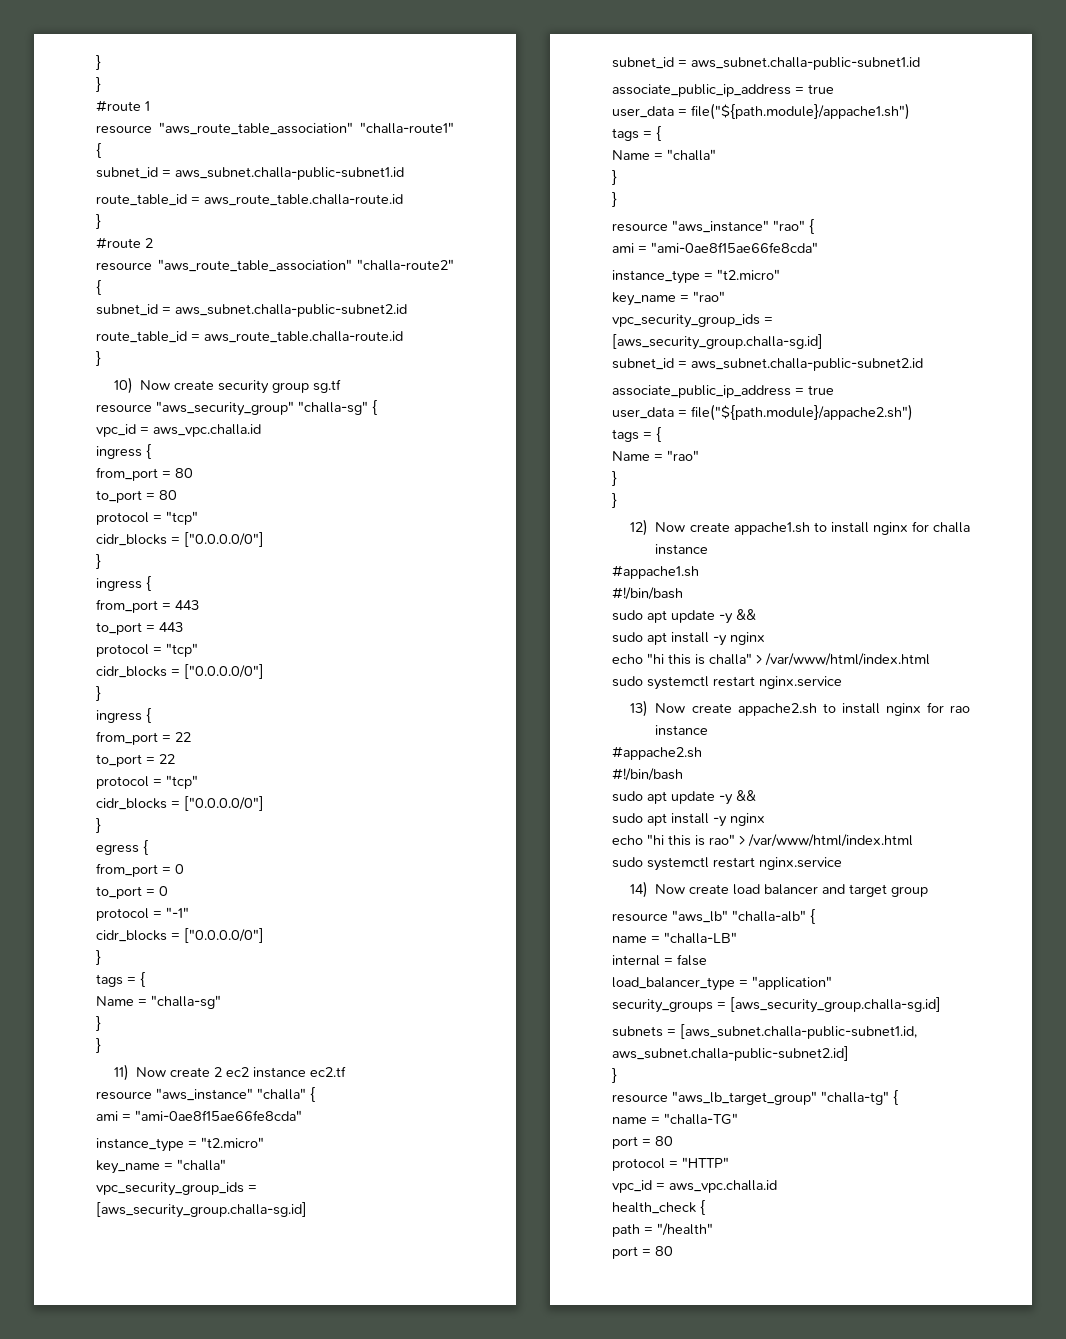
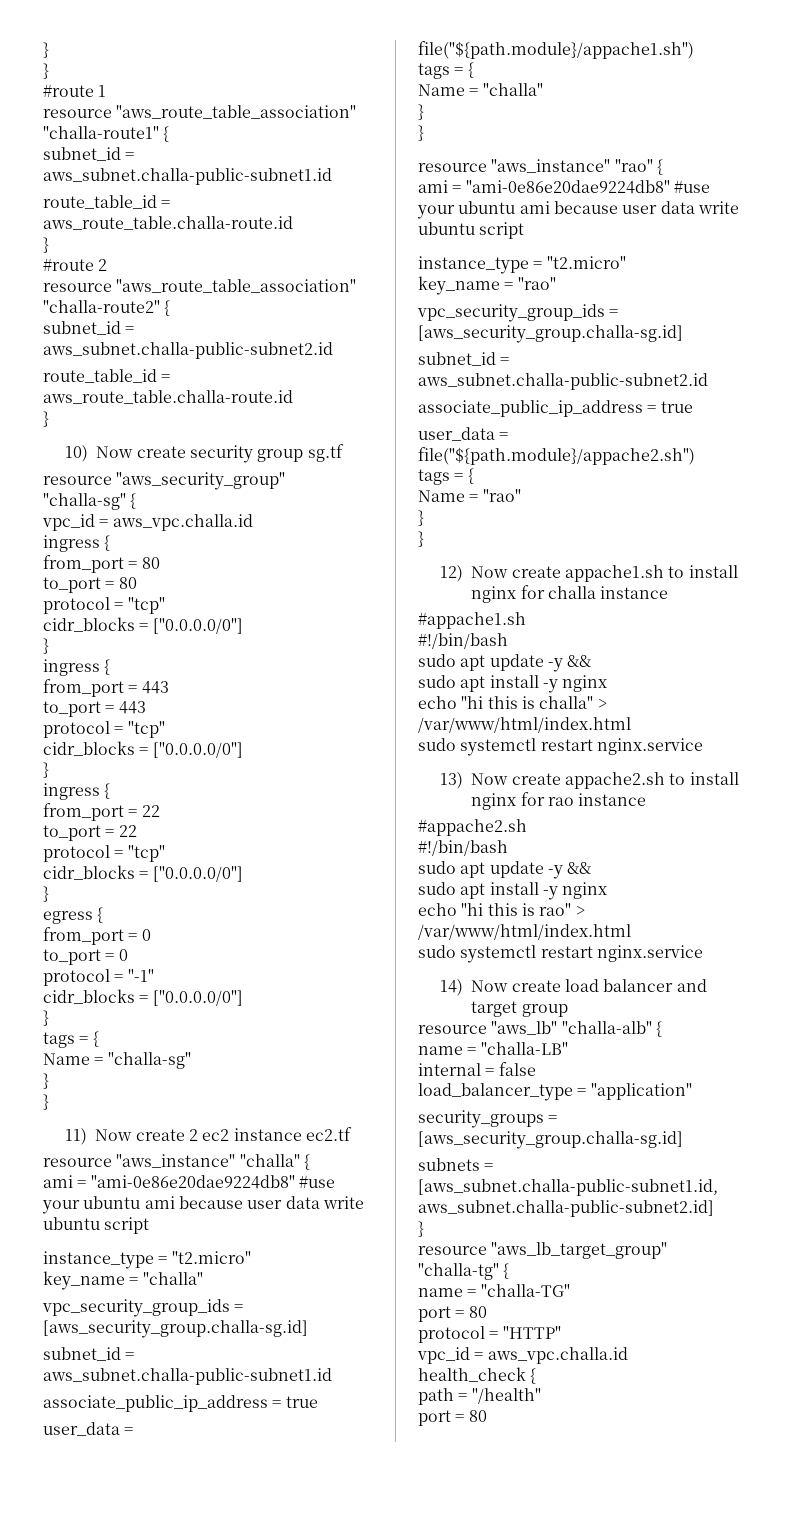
[135,1110,302,1121] "ami-0ae8f15ae66fe8cda" -> [90,1175,335,1189] [42,1196,364,1214] [43,1217,150,1234] "ami-0e86e20dae9224db8" #use your ubuntu ami because user data write ubuntu script
[651,242,818,253] "ami-0ae8f15ae66fe8cda" -> [465,180,710,194] [417,201,739,219] [418,222,525,239] "ami-0e86e20dae9224db8" #use your ubuntu ami because user data write ubuntu script

